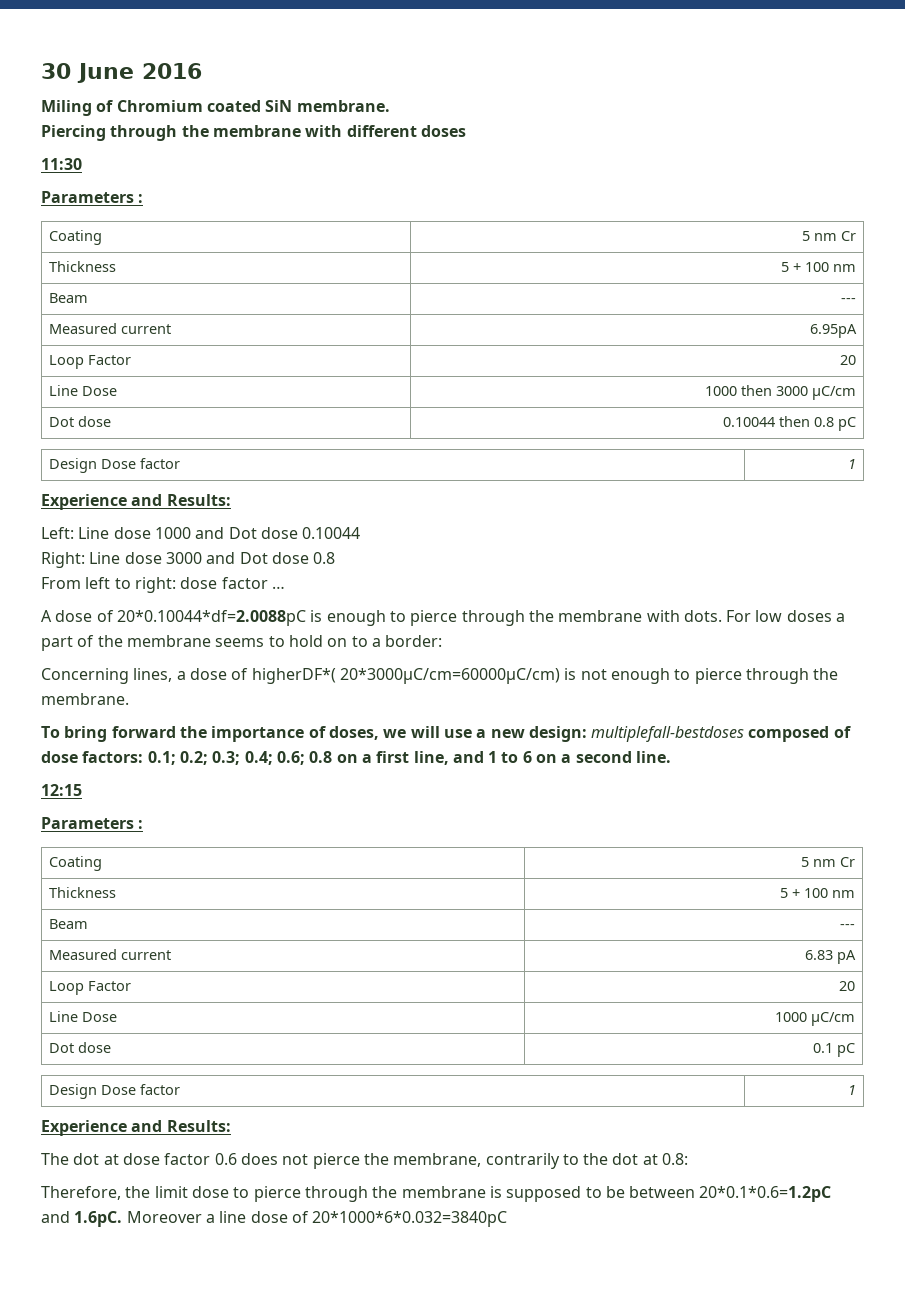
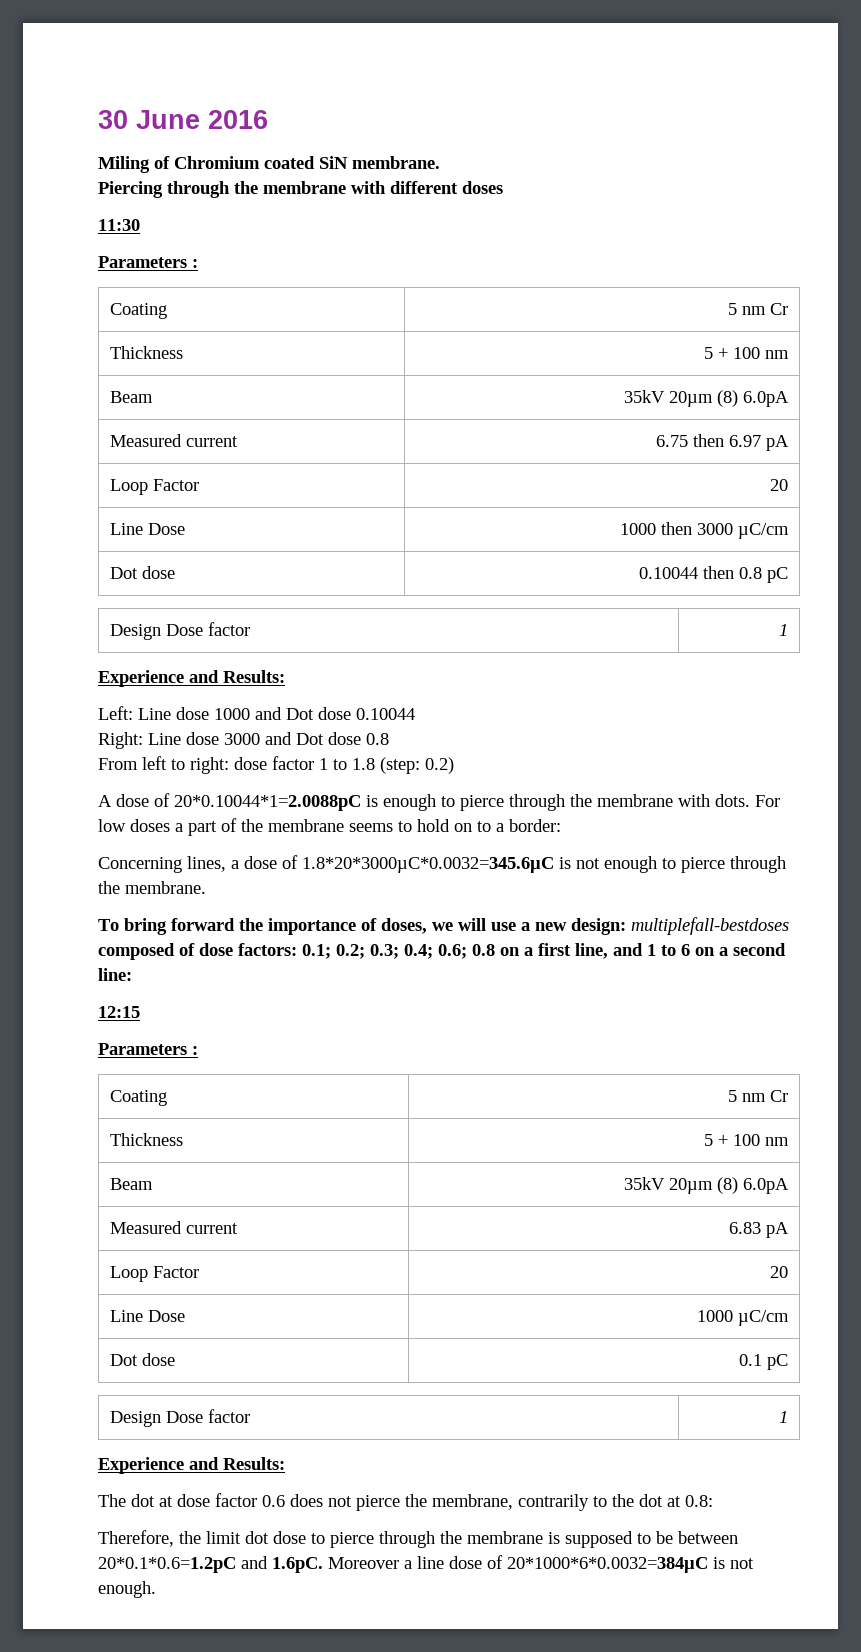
[840,298,856,303] [49,323,172,334] [809,324,857,338] --- // Measured current | 6.95pA -> [623,390,789,407] [110,434,239,447] [655,434,789,451] 35kV 20µm (8) 6.0pA // Measured current | 6.75 then 6.97 pA
[271,586,285,589] … -> [319,757,454,774] 1 to 1.8 (step: 0.2)
[116,610,306,626] 20*0.10044*df=2.0088pC -> [174,795,361,811] 20*0.10044*1=2.0088pC
[251,668,560,684] higherDF*( 20*3000µC/cm=60000µC/cm) -> [302,857,554,873] 1.8*20*3000µC*0.0032=345.6µC
[636,751,672,763] line. -> [98,968,132,981] line:
[839,924,855,929] --- -> [623,1177,789,1194] 35kV 20µm (8) 6.0pA
(188, 1192) none -> [245,1531,269,1544] dot
[312,1211,508,1227] 20*1000*6*0.032=3840pC -> [507,1557,754,1573] [98,1581,156,1598] 20*1000*6*0.0032=384µC is not enough.

